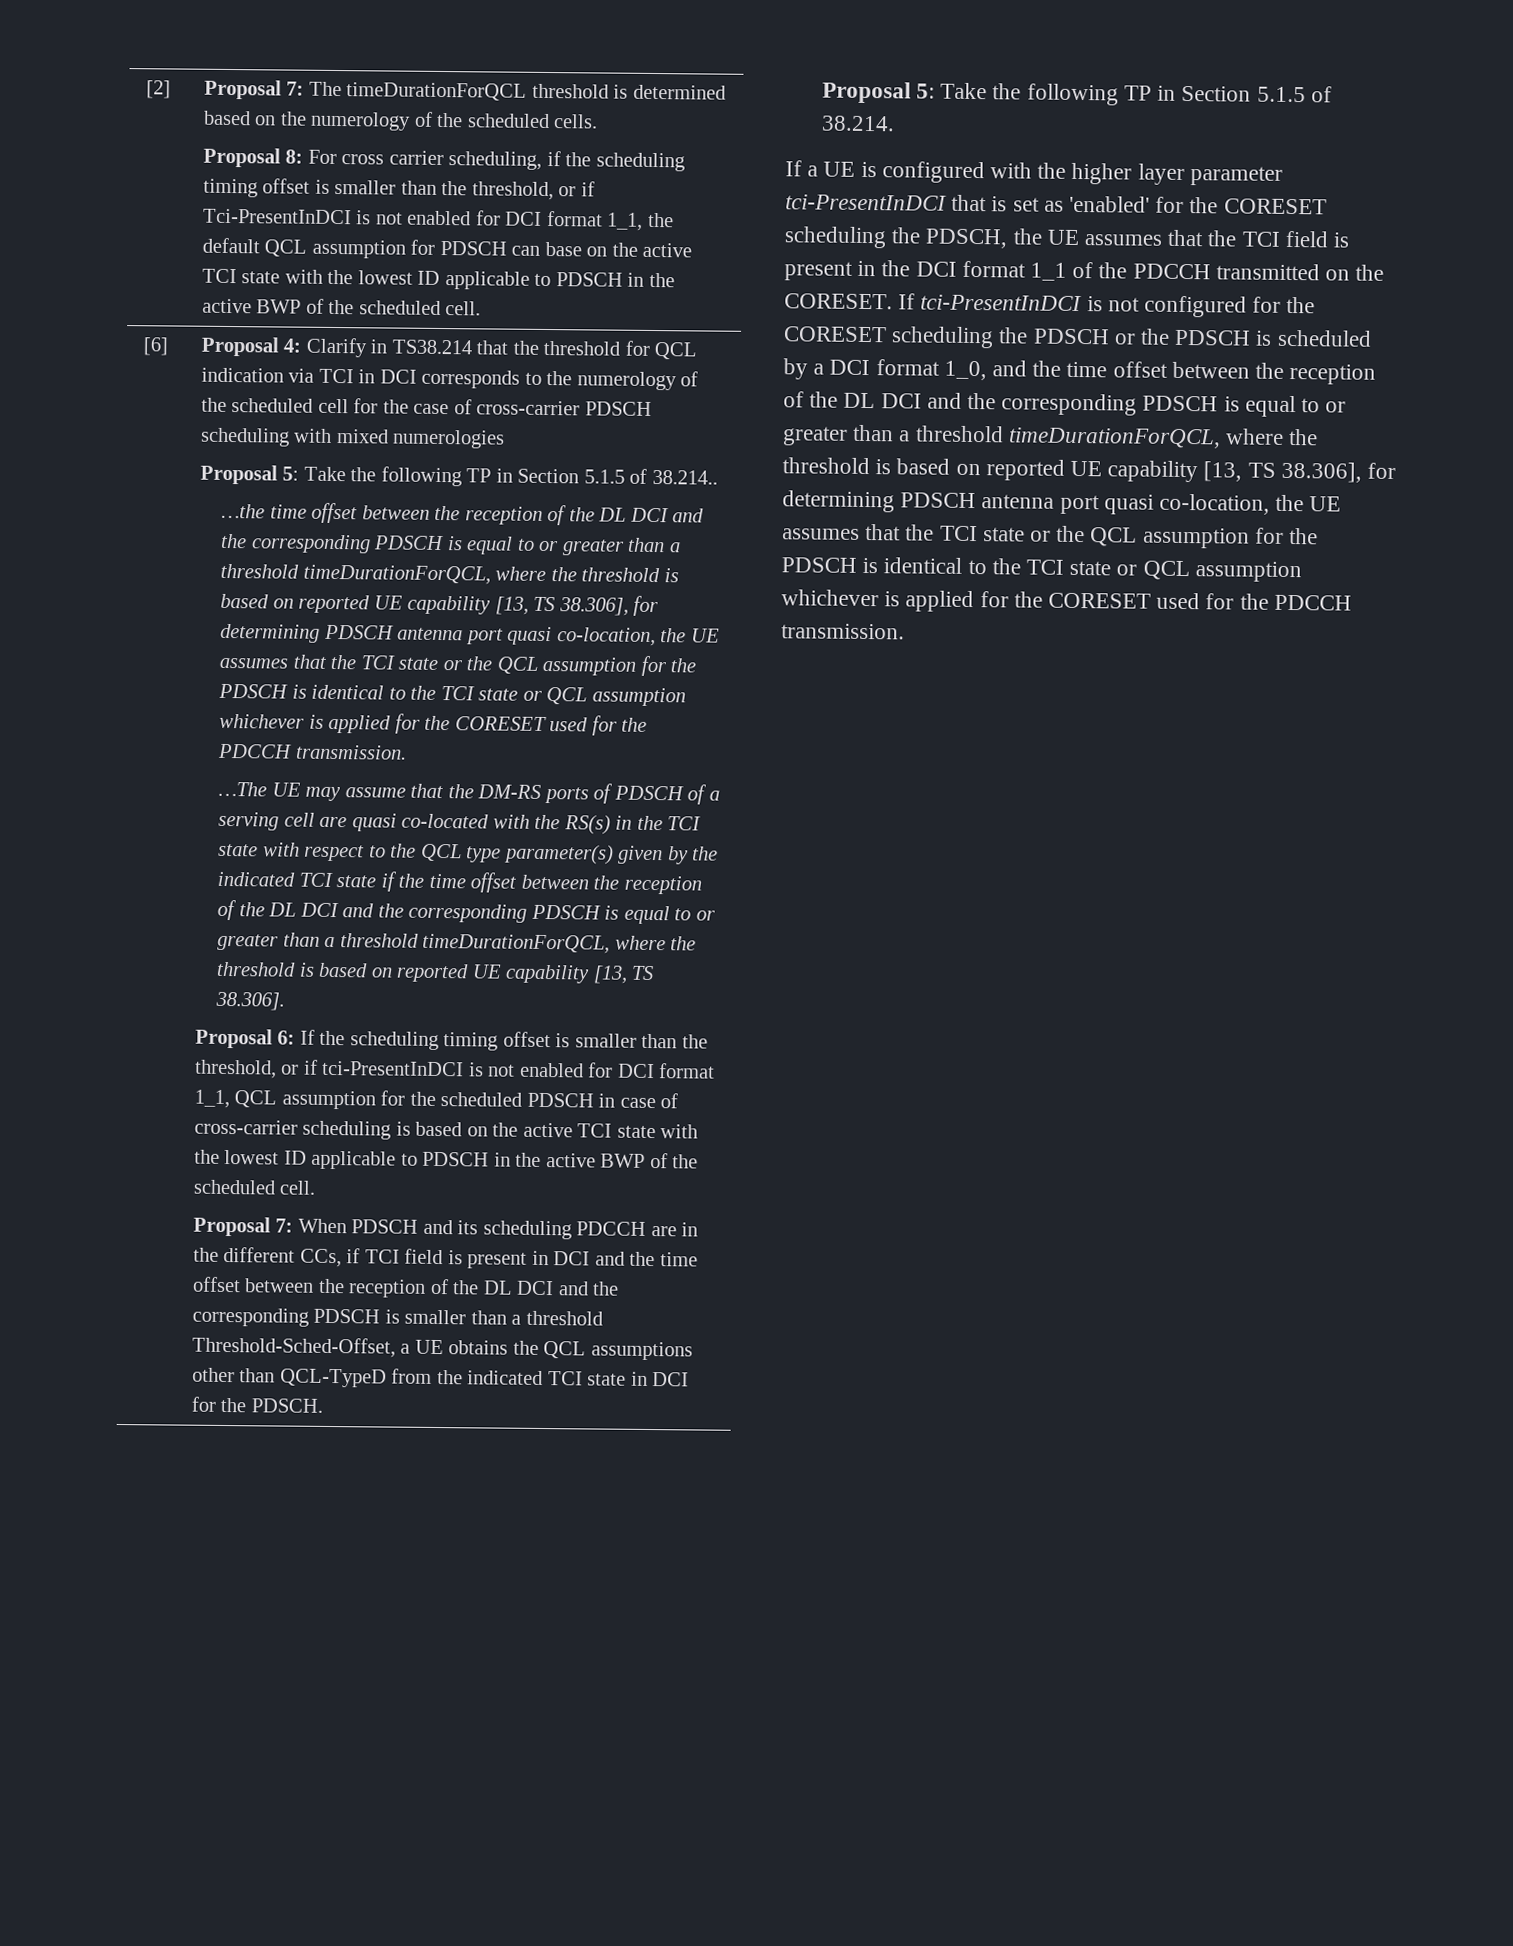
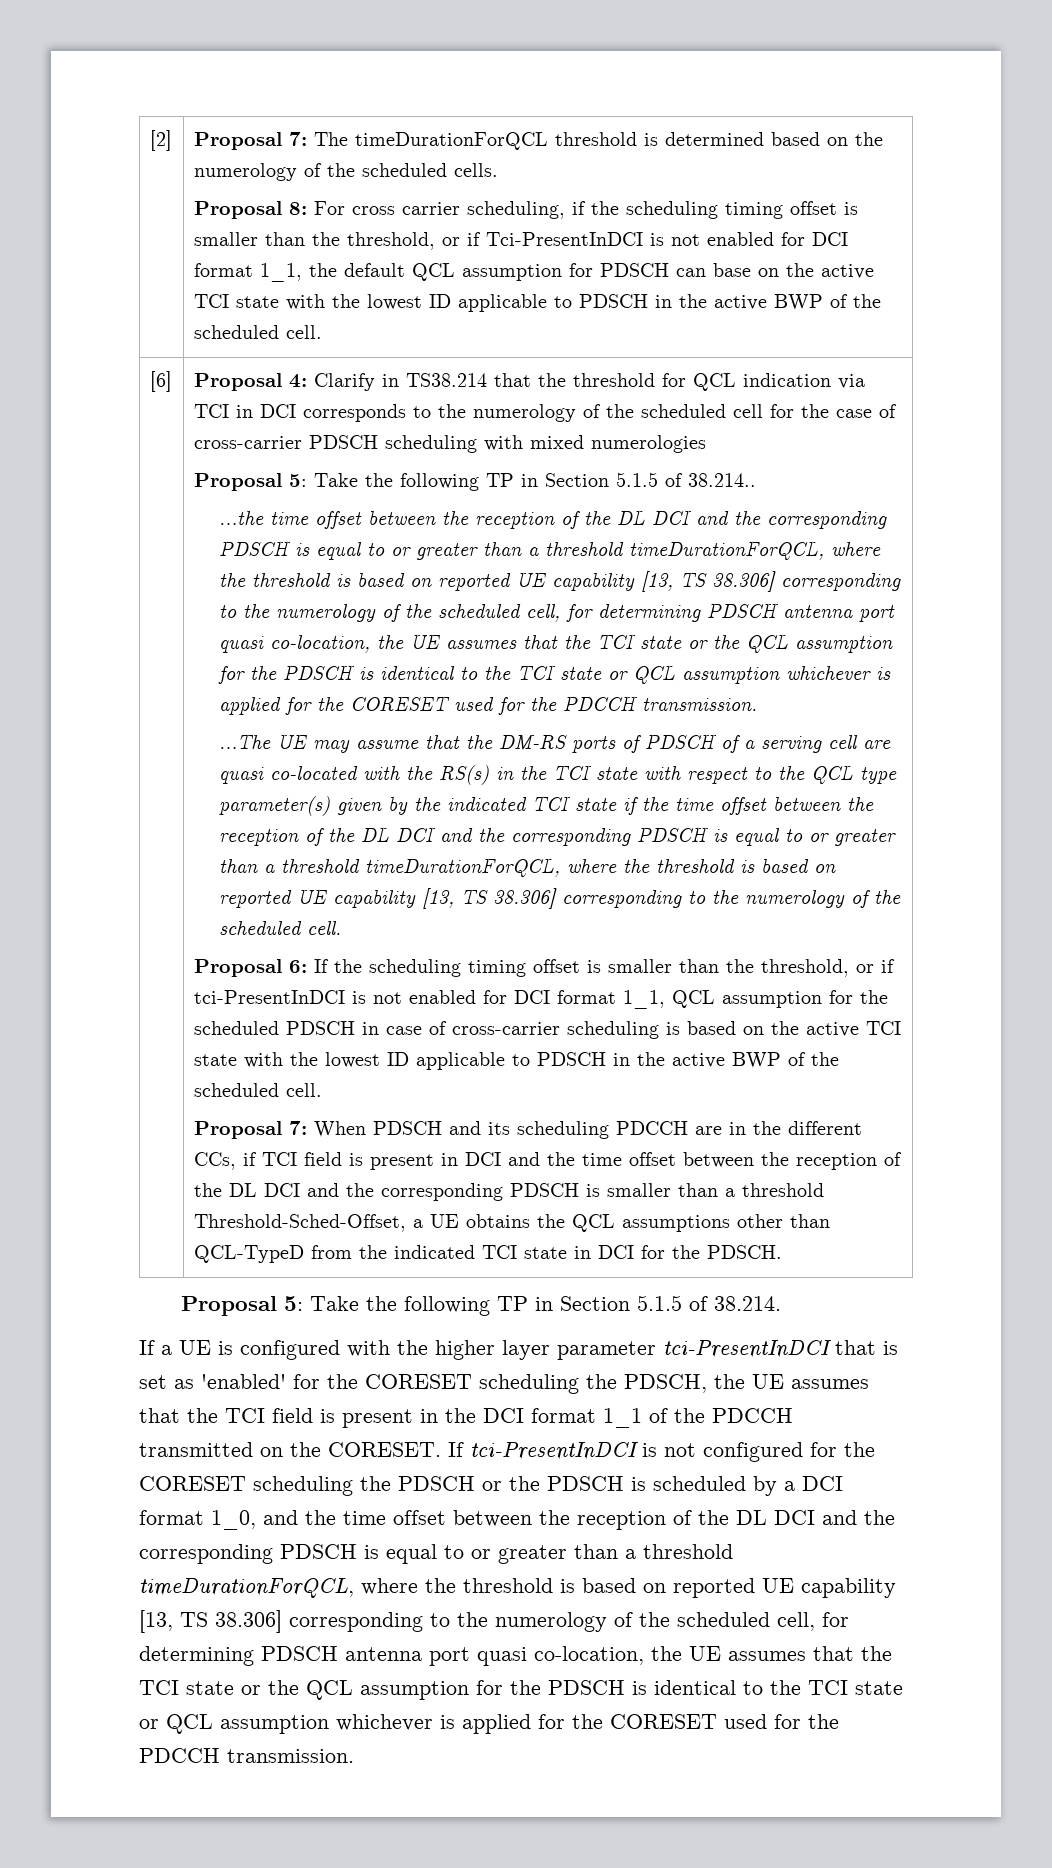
[558,597,629,616] 38.306], -> [711,571,901,592] [218,604,560,622] 38.306] corresponding to the numerology of the scheduled cell,
[215,991,286,1011] 38.306]. -> [492,888,901,909] [218,921,341,935] 38.306] corresponding to the numerology of the scheduled cell.
[1280,461,1362,483] 38.306], -> [215,1610,815,1633] 38.306] corresponding to the numerology of the scheduled cell,

